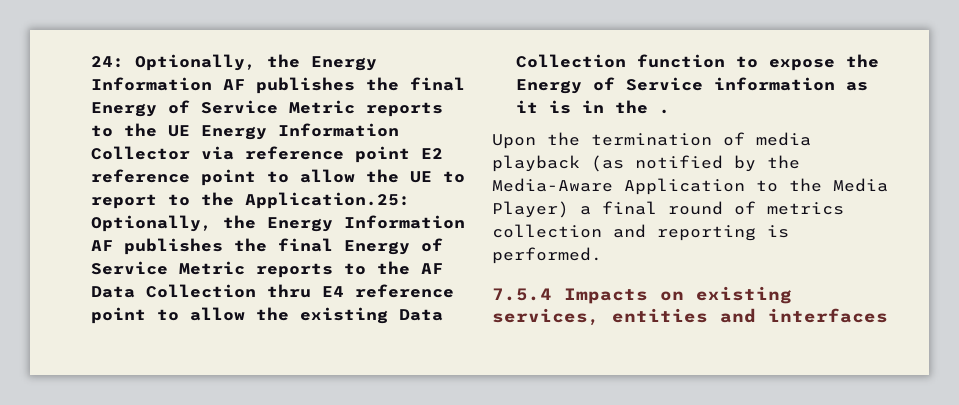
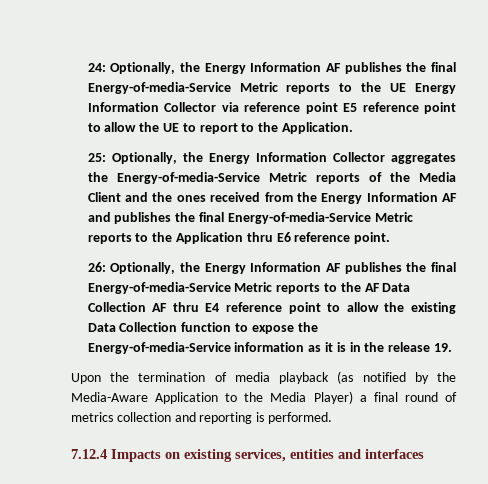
[91,100,279,117] Energy of Service -> [87,82,231,94] Energy-of-media-Service
[421,148,444,159] E2 -> [343,103,358,112] E5
[245,192,411,209] [91,215,466,232] [91,238,444,255] [91,261,169,275] Application.25: Optionally, the Energy Information AF publishes the final Energy of Service -> [281,122,353,134] [87,152,456,164] [87,172,456,184] [87,192,457,204] [87,212,413,224] [87,232,391,244] [87,262,456,274] [87,282,231,294] Application. // 25: Optionally, the Energy Information Collector aggregates the Energy-of-media-Service Metric reports of the Media Client and the ones received from the Energy Information AF and publishes the final Energy-of-media-Service Metric reports to the Application thru E6 reference point. // 26: Optionally, the Energy Information AF publishes the final Energy-of-media-Service
(257, 291) none -> [152,303,168,312] AF
[516,77,704,94] Energy of Service -> [87,342,231,354] Energy-of-media-Service
[659,109,671,114] . -> [388,342,452,352] release 19.
[492,288,552,301] 7.5.4 -> [71,449,107,459] 7.12.4

